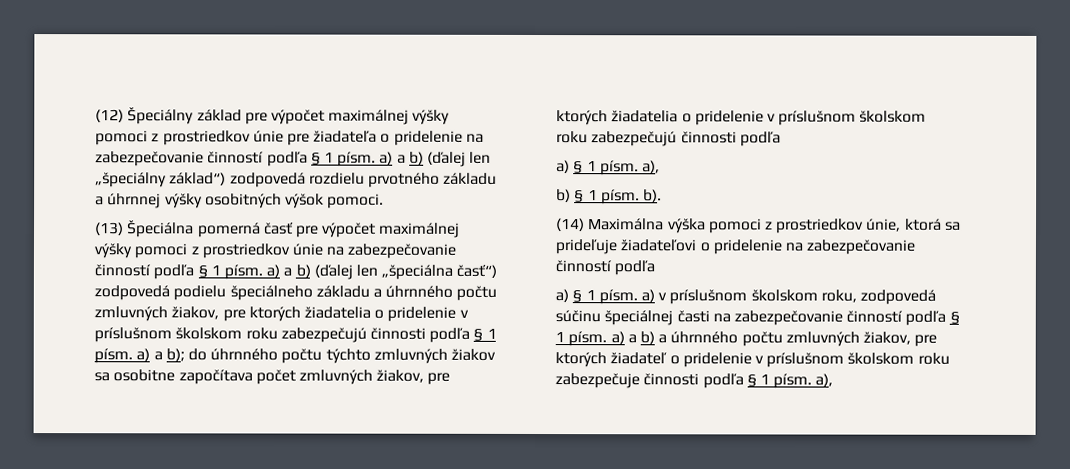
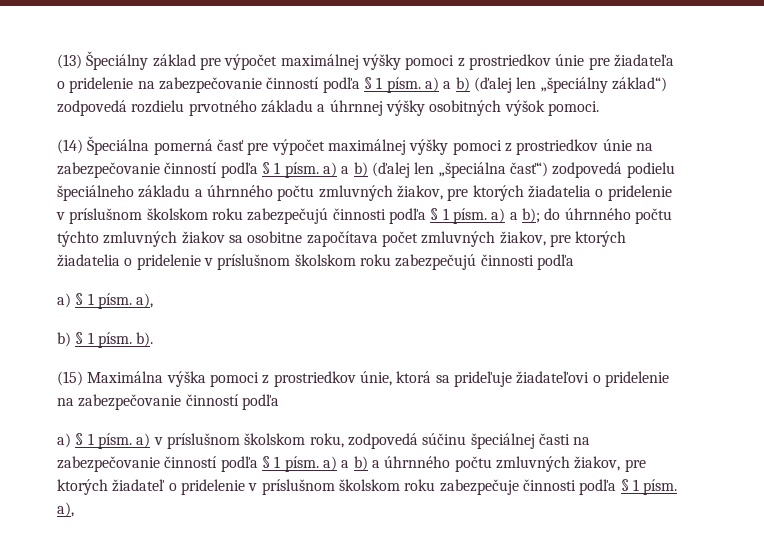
[95,109,125,123] (12) -> [57,54,83,69] (13)
[94,222,125,236] (13) -> [57,139,84,154] (14)
[556,218,586,232] (14) -> [57,371,84,386] (15)

